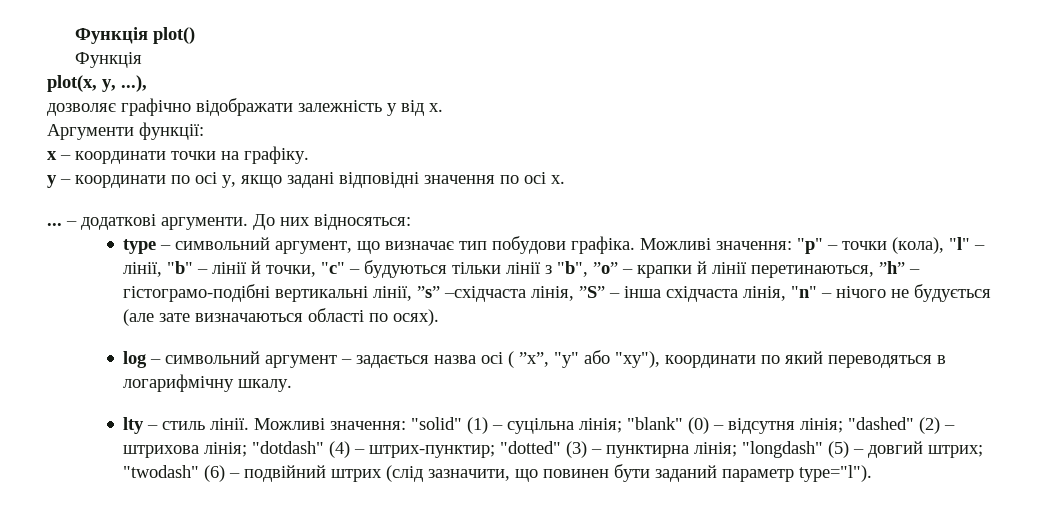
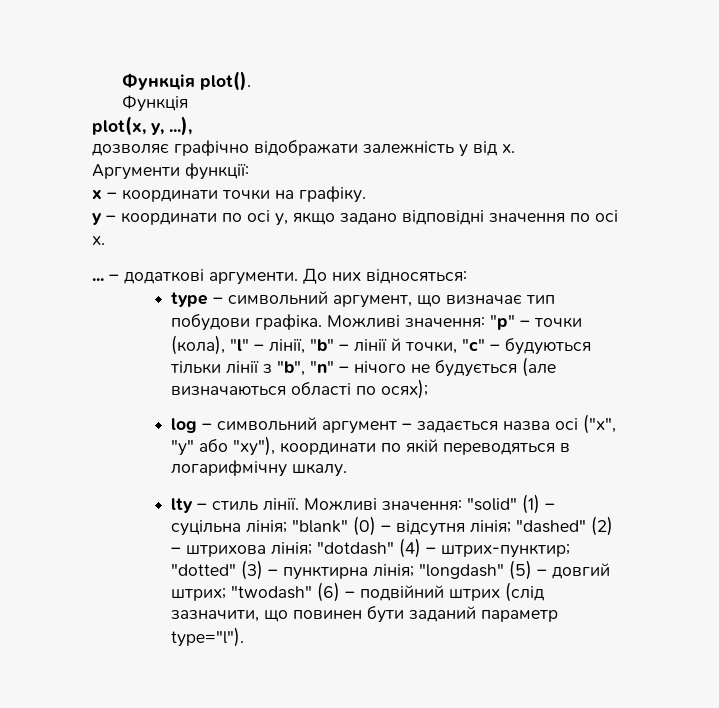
[74,27,195,44] Функція plot() -> [122,71,252,91] Функція plot().
[287,172,334,188] задані -> [340,213,397,225] задано
[593,261,921,278] [123,284,787,302] ”o” – крапки й лінії перетинаються, ”h” – гістограмо-подібні вертикальні лінії, ”s” –східчаста лінія, ”S” – інша східчаста лінія, -> (306, 368) none
[159,313,191,322] зате -> (557, 367) none
[393,309,440,326] осях). -> [381,379,429,399] осях);
[508,351,550,368] ( ”x”, -> [583,414,617,434] ("x",
[785,351,824,364] який -> [406,439,439,453] якій

